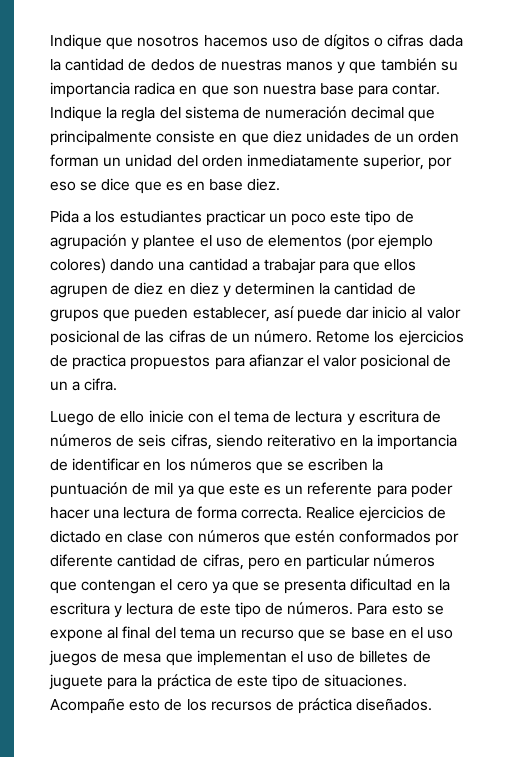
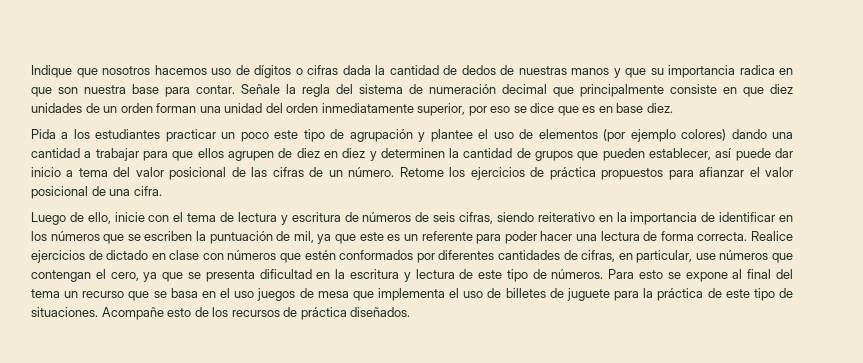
[380,58,437,71] también -> (646, 73) none
[50,106,102,122] Indique -> [241,84,280,94] Señale
[103,157,122,167] un -> [199,106,221,113] una
[411,307,423,319] al -> [66,167,131,177] a tema del
[72,354,127,370] practica -> [549,167,596,180] práctica
[50,381,81,391] un a -> [109,189,131,196] una
[120,411,145,423] ello -> [87,212,111,224] ello,
[154,482,174,494] mil -> [293,231,314,243] mil,
[50,554,371,570] diferente cantidad de cifras, pero en particular -> [438,250,716,263] diferentes cantidades de cifras, en particular, use
[176,581,208,591] cero -> [110,272,139,281] cero,
[350,627,385,639] base -> [170,288,198,298] basa
[196,650,287,666] implementan -> [378,288,445,301] implementa

